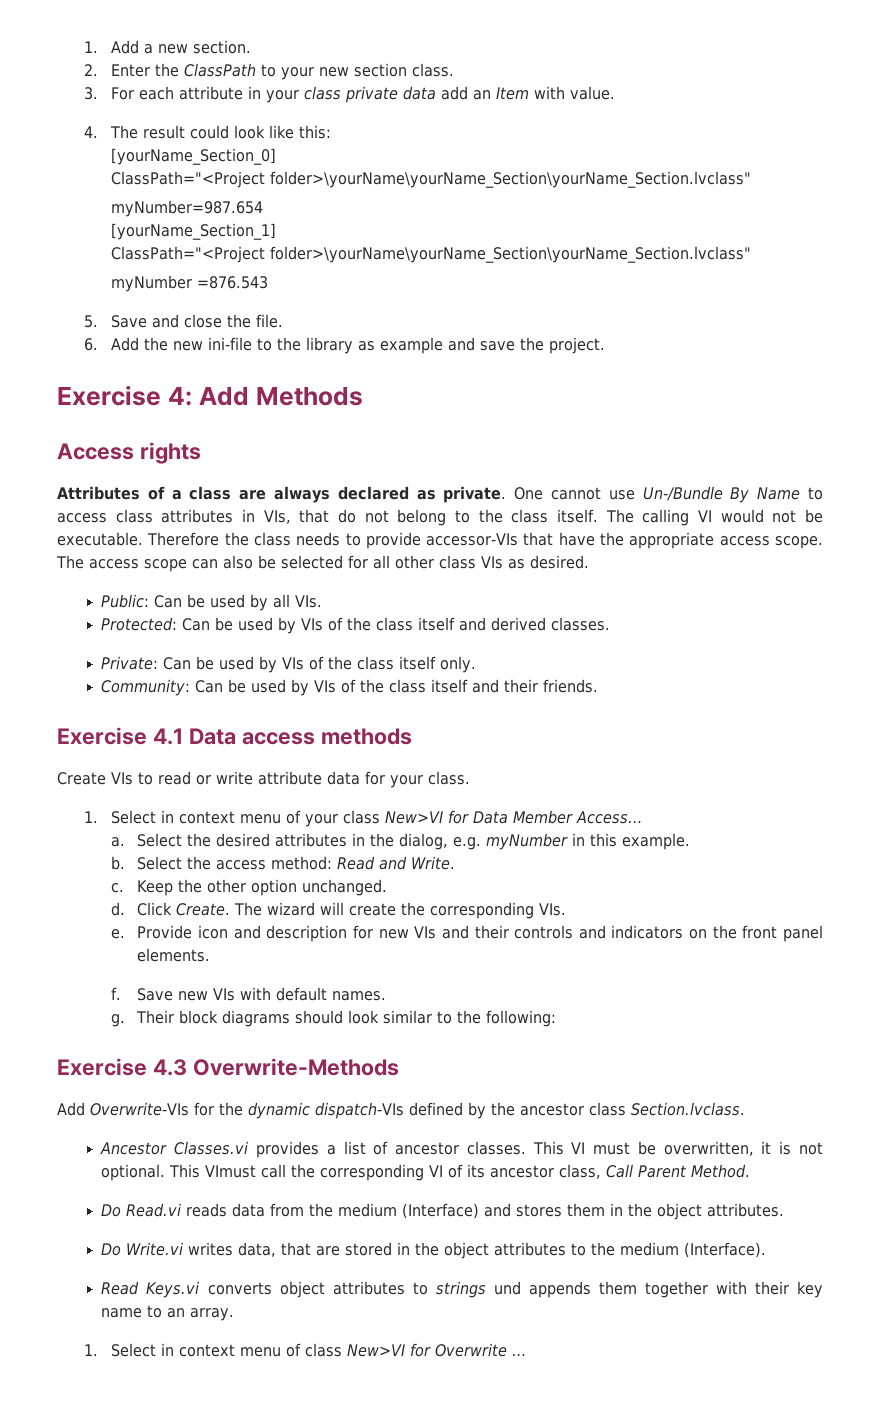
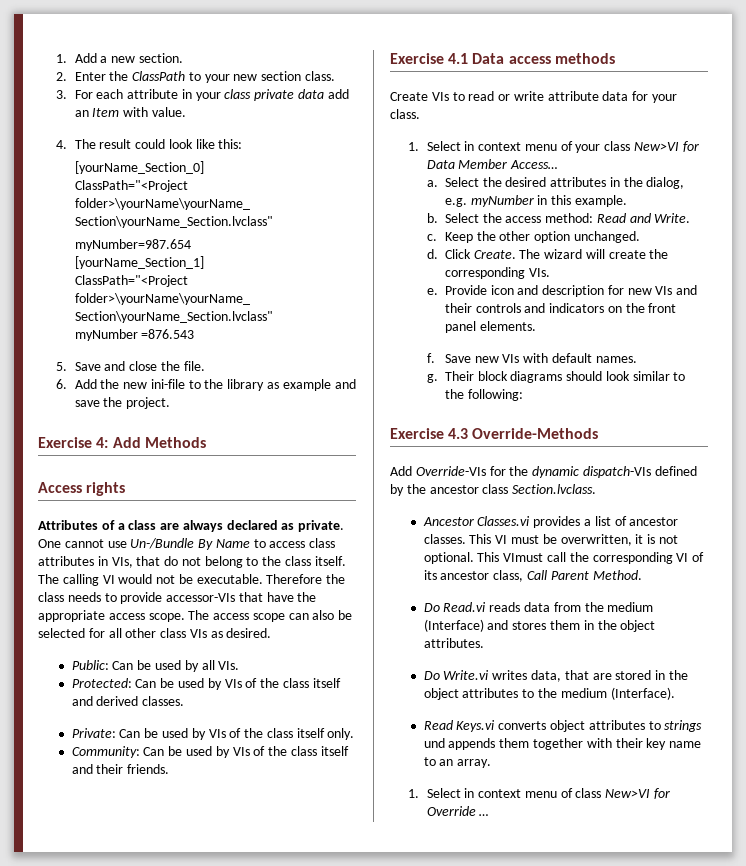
[192,1058,399,1076] [57,1102,189,1116] Overwrite-Methods // Add Overwrite-VIs -> [472,428,599,439] [390,466,486,476] Override-Methods // Add Override-VIs
[434,1343,507,1357] Overwrite -> [426,806,476,816] Override

